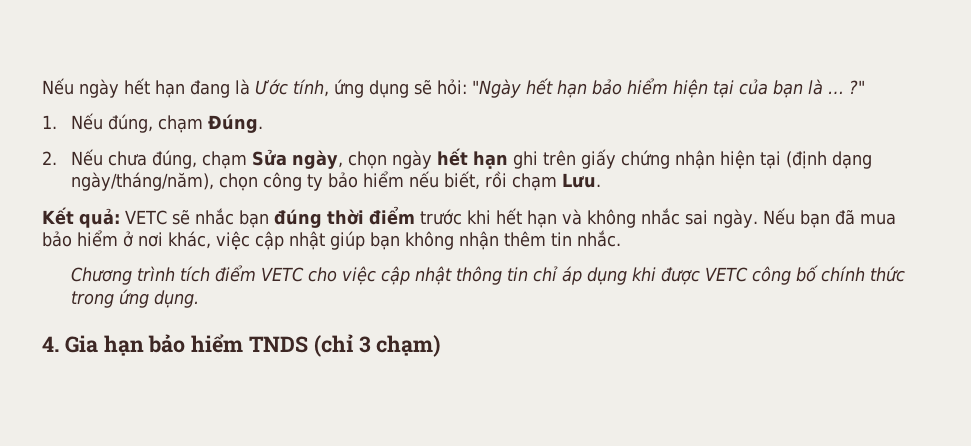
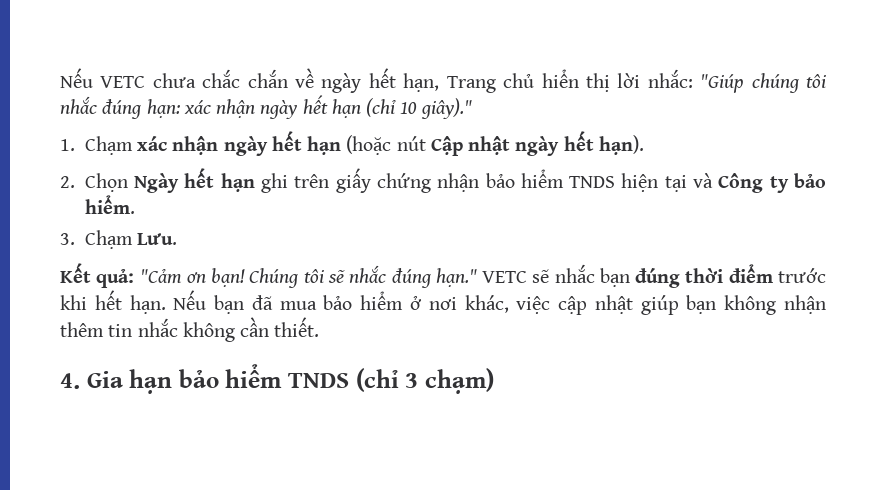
[42,78,865,98] [42,113,264,133] [42,149,433,169] Nếu ngày hết hạn đang là Ước tính, ứng dụng sẽ hỏi: "Ngày hết hạn bảo hiểm hiện tại của bạn là … ?" // 1. Nếu đúng, chạm Đúng. // 2. Nếu chưa đúng, chạm Sửa ngày, chọn ngày -> [60,68,826,93] [60,95,472,119] [60,131,644,156] [60,173,180,193] Nếu VETC chưa chắc chắn về ngày hết hạn, Trang chủ hiển thị lời nhắc: "Giúp chúng tôi nhắc đúng hạn: xác nhận ngày hết hạn (chỉ 10 giây)." // 1. Chạm xác nhận ngày hết hạn (hoặc nút Cập nhật ngày hết hạn). // 2. Chọn Ngày
[720,150,873,169] [71,171,602,191] [42,207,120,228] hiện tại (định dạng ngày/tháng/năm), chọn công ty bảo hiểm nếu biết, rồi chạm Lưu. // Kết quả: -> [485,169,826,193] [84,195,135,214] [60,230,178,249] [60,263,477,288] bảo hiểm TNDS hiện tại và Công ty bảo hiểm. // 3. Chạm Lưu. // Kết quả: "Cảm ơn bạn! Chúng tôi sẽ nhắc đúng hạn."
[526,208,758,228] hạn và không nhắc sai ngày. -> [129,295,166,314] hạn.
[577,230,621,247] [71,265,906,285] [71,289,200,308] nhắc. // Chương trình tích điểm VETC cho việc cập nhật thông tin chỉ áp dụng khi được VETC công bố chính thức trong ứng dụng. -> [137,317,320,342] nhắc không cần thiết.

